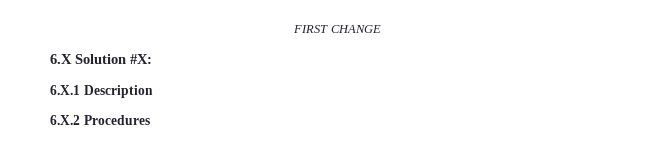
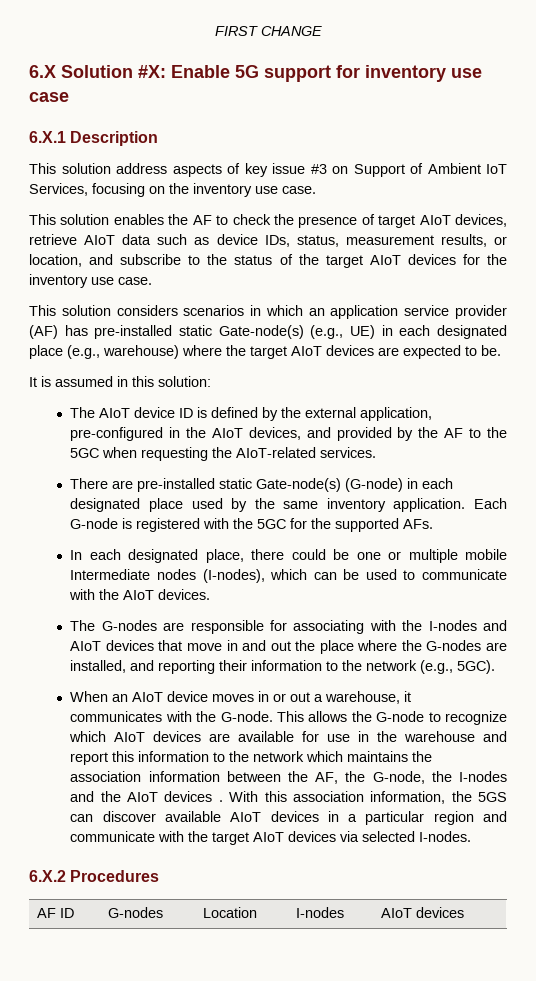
[50,85,153,98] [50,115,150,125] // 6.X.1 Description // 6.X.2 Procedures -> [171,65,482,82] [29,92,69,102] [29,131,159,146] [29,163,507,177] [29,183,316,197] [29,214,508,228] [29,234,508,247] [29,254,507,268] [29,274,152,288] [29,305,507,319] [29,325,508,339] [29,345,501,359] [29,376,211,387] [70,407,433,421] [70,427,508,441] [70,447,377,461] [70,478,454,492] [70,498,507,512] [70,518,434,532] [70,549,508,563] [70,569,507,583] [69,589,211,600] [70,620,507,634] [70,640,507,654] [70,660,496,674] [70,691,412,704] [70,711,507,725] [69,731,508,742] [70,751,433,765] [70,771,507,784] [70,791,507,804] [70,811,508,825] [70,831,472,845] [29,870,160,882] [36,908,74,918] [107,907,163,918] [202,907,257,918] [295,907,344,918] [380,907,464,918] Enable 5G support for inventory use case // 6.X.1 Description // This solution address aspects of key issue #3 on Support of Ambient IoT Services, focusing on the inventory use case. // This solution enables the AF to check the presence of target AIoT devices, retrieve AIoT data such as device IDs, status, measurement results, or location, and subscribe to the status of the target AIoT devices for the inventory use case. // This solution considers scenarios in which an application service provider (AF) has pre-installed static Gate-node(s) (e.g., UE) in each designated place (e.g., warehouse) where the target AIoT devices are expected to be. // It is assumed in this solution: // The AIoT device ID is defined by the external application, pre-configured in the AIoT devices, and provided by the AF to the 5GC when requesting the AIoT-related services. // There are pre-installed static Gate-node(s) (G-node) in each designated place used by the same inventory application. Each G-node is registered with the 5GC for the supported AFs. // In each designated place, there could be one or multiple mobile Intermediate nodes (I-nodes), which can be used to communicate with the AIoT devices. // The G-nodes are responsible for associating with the I-nodes and AIoT devices that move in and out the place where the G-nodes are installed, and reporting their information to the network (e.g., 5GC). // When an AIoT device moves in or out a warehouse, it communicates with the G-node. This allows the G-node to recognize which AIoT devices are available for use in the warehouse and report this information to the network which maintains the association information between the AF, the G-node, the I-nodes and the AIoT devices . With this association information, the 5GS can discover available AIoT devices in a particular region and communicate with the target AIoT devices via selected I-nodes. // 6.X.2 Procedures // AF ID | G-nodes | Location | I-nodes | AIoT devices

